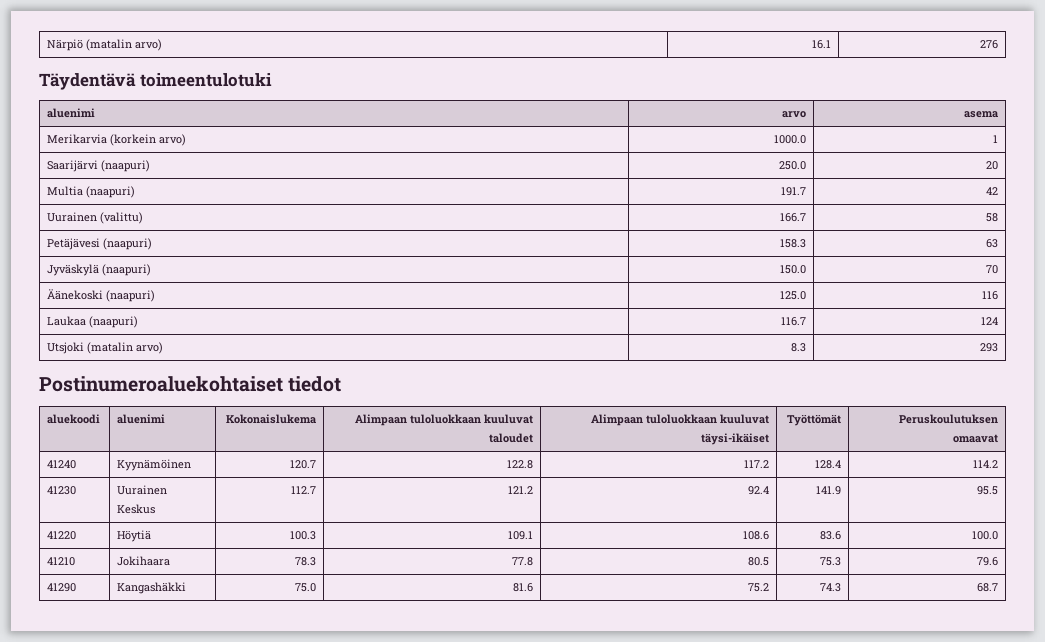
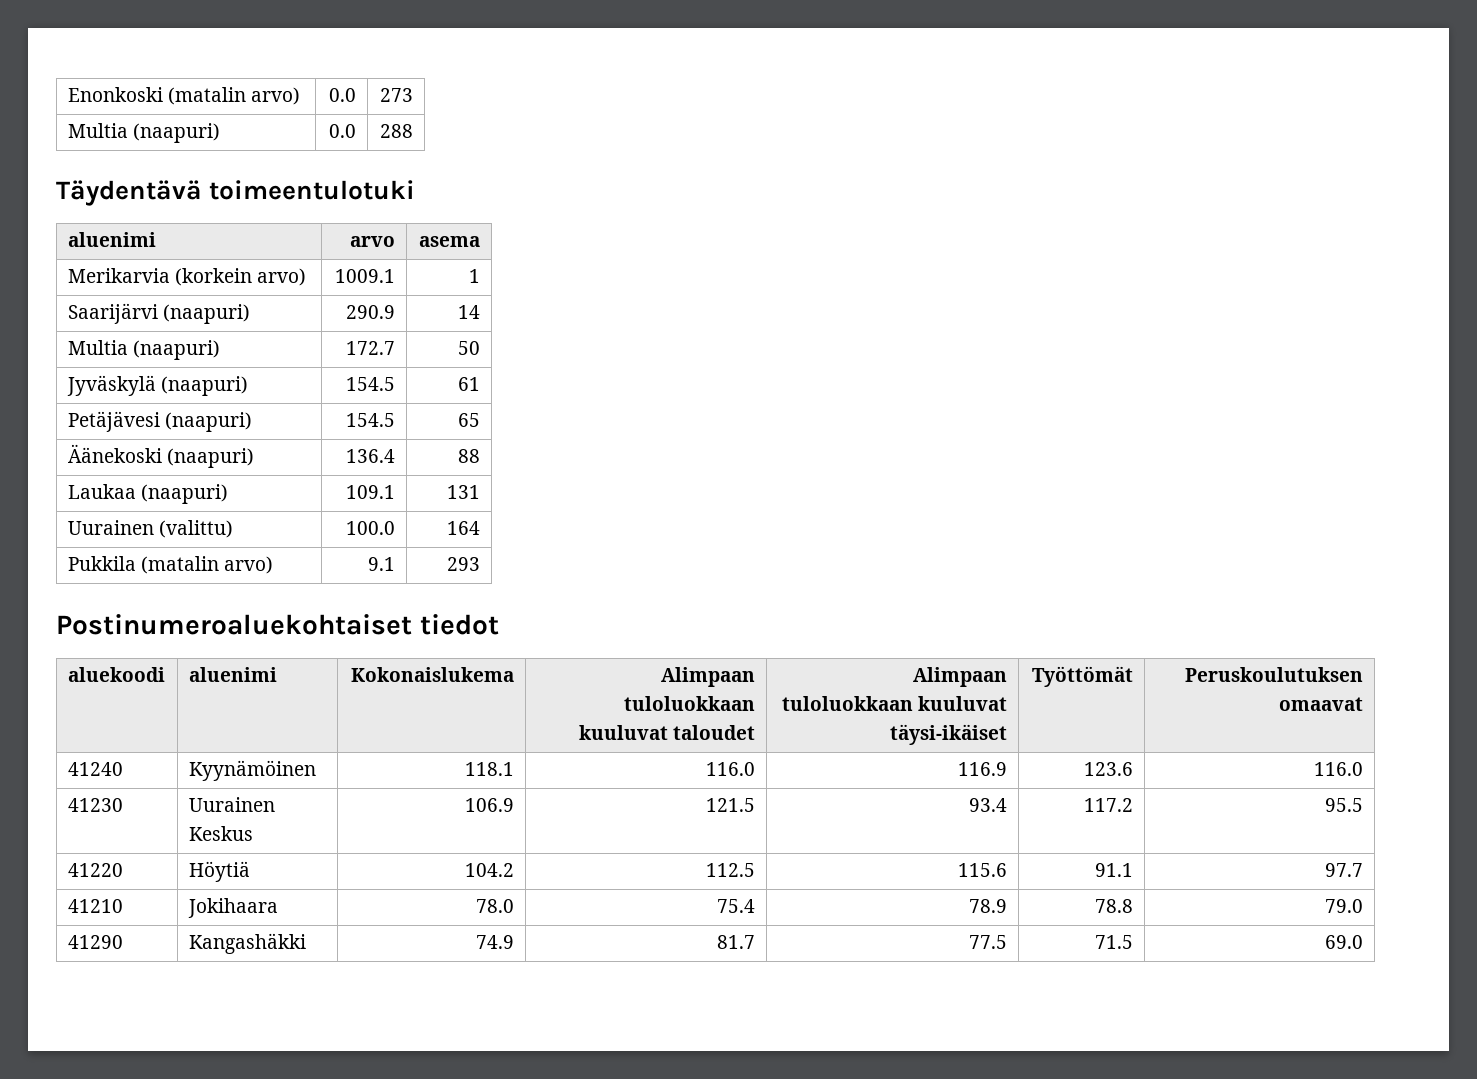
[47,39,163,51] [811,40,831,49] [979,40,998,49] Närpiö (matalin arvo) | 16.1 | 276 -> [67,87,300,105] [329,88,357,102] [380,88,414,102] [67,123,220,143] [329,124,357,138] [380,124,414,138] Enonkoski (matalin arvo) | 0.0 | 273 // Multia (naapuri) | 0.0 | 288
[773,135,806,144] 1000.0 -> [335,269,396,283] 1009.1
[778,161,806,170] [985,161,998,170] [47,186,136,198] [780,187,806,196] [985,187,998,195] [47,212,144,224] [779,213,806,222] [985,213,998,222] [47,238,153,250] [779,239,806,248] [985,239,998,248] [47,264,152,276] [779,265,806,274] [985,265,998,274] [47,289,156,302] [779,291,806,300] [981,291,998,300] [47,316,139,328] [780,317,806,326] [980,317,998,325] [47,342,164,354] [790,343,806,352] 250.0 | 20 // Multia (naapuri) | 191.7 | 42 // Uurainen (valittu) | 166.7 | 58 // Petäjävesi (naapuri) | 158.3 | 63 // Jyväskylä (naapuri) | 150.0 | 70 // Äänekoski (naapuri) | 125.0 | 116 // Laukaa (naapuri) | 116.7 | 124 // Utsjoki (matalin arvo) | 8.3 -> [346,305,396,319] [458,305,481,319] [67,340,220,360] [346,341,396,355] [458,341,481,355] [66,375,248,396] [346,377,396,391] [458,377,481,391] [67,411,252,432] [346,413,396,427] [458,413,481,427] [67,444,254,468] [346,449,396,463] [458,449,481,463] [67,484,228,504] [346,485,396,499] [447,485,481,499] [67,520,233,538] [346,521,396,535] [447,521,481,535] [67,556,273,574] [368,557,396,571] 290.9 | 14 // Multia (naapuri) | 172.7 | 50 // Jyväskylä (naapuri) | 154.5 | 61 // Petäjävesi (naapuri) | 154.5 | 65 // Äänekoski (naapuri) | 136.4 | 88 // Laukaa (naapuri) | 109.1 | 131 // Uurainen (valittu) | 100.0 | 164 // Pukkila (matalin arvo) | 9.1
[289,460,316,469] [506,460,533,469] [743,460,769,468] [814,460,841,469] [972,460,998,468] 120.7 | 122.8 | 117.2 | 128.4 | 114.2 -> [465,762,515,776] [706,762,756,776] [958,762,1008,776] [1084,762,1134,776] [1314,762,1364,776] 118.1 | 116.0 | 116.9 | 123.6 | 116.0
[290,486,316,494] [507,486,533,494] [747,486,769,495] [815,486,841,495] 112.7 | 121.2 | 92.4 | 141.9 -> [465,798,515,812] [706,798,756,812] [969,798,1008,812] [1084,798,1134,812] 106.9 | 121.5 | 93.4 | 117.2
[289,531,316,540] [507,531,533,540] [742,531,769,540] [819,531,841,540] [971,531,998,540] [47,557,76,566] [117,556,171,566] [294,557,316,566] [511,557,533,566] [747,557,769,566] [819,557,841,566] [976,557,998,566] [47,583,77,592] [117,582,187,594] [294,583,316,592] [512,583,533,592] [747,583,769,592] [819,583,841,592] [976,583,998,592] 100.3 | 109.1 | 108.6 | 83.6 | 100.0 // 41210 | Jokihaara | 78.3 | 77.8 | 80.5 | 75.3 | 79.6 // 41290 | Kangashäkki | 75.0 | 81.6 | 75.2 | 74.3 | 68.7 -> [465,863,515,877] [706,863,756,877] [958,863,1008,877] [1095,863,1134,877] [1325,863,1364,877] [67,899,123,913] [187,898,278,918] [476,899,515,913] [717,899,756,913] [969,899,1008,913] [1095,899,1134,913] [1325,899,1364,913] [67,935,123,949] [188,933,306,954] [476,935,515,949] [717,935,756,949] [969,935,1008,949] [1095,935,1134,949] [1325,935,1364,949] 104.2 | 112.5 | 115.6 | 91.1 | 97.7 // 41210 | Jokihaara | 78.0 | 75.4 | 78.9 | 78.8 | 79.0 // 41290 | Kangashäkki | 74.9 | 81.7 | 77.5 | 71.5 | 69.0

